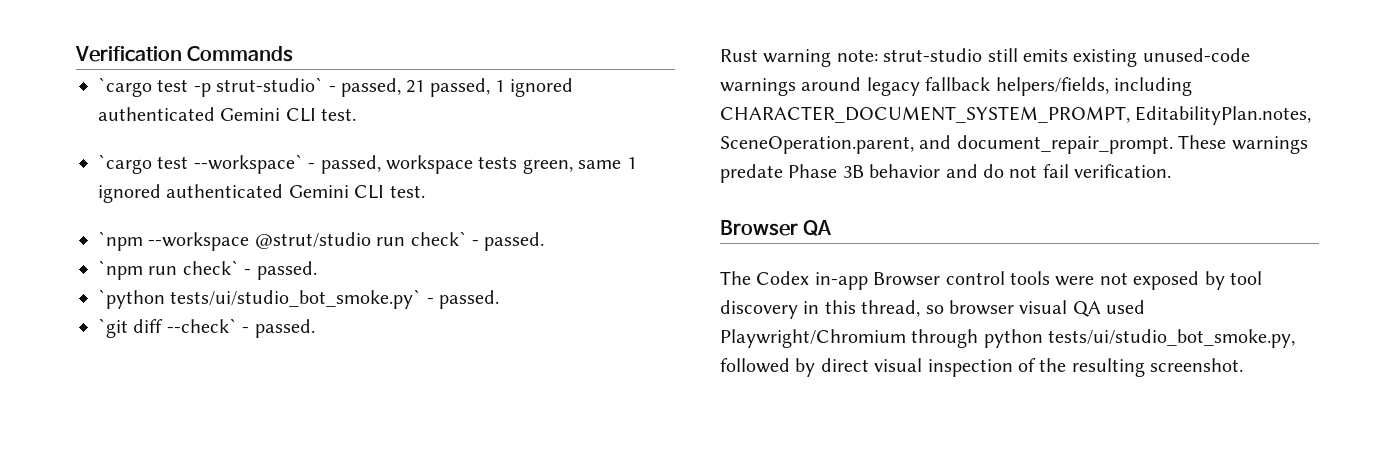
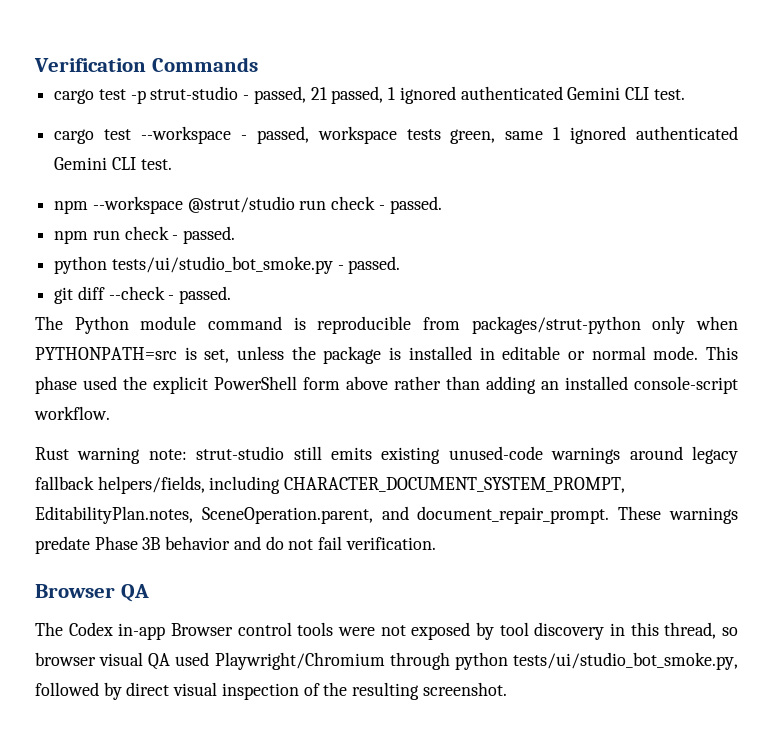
[98,77,152,97] `cargo -> [54,89,95,104] cargo
[216,77,324,92] strut-studio` -> [150,86,239,100] strut-studio
[98,154,303,174] `cargo test --workspace` -> [54,126,232,144] cargo test --workspace
[98,231,143,251] `npm -> [54,200,89,214] npm
[410,231,545,251] [98,260,317,280] [98,289,500,309] [98,318,315,338] check` - passed. // `npm run check` - passed. // `python tests/ui/studio_bot_smoke.py` - passed. // `git diff --check` - passed. -> [331,196,442,214] [54,226,236,244] [54,256,401,274] [54,286,232,304] [35,316,738,334] [35,346,739,364] [35,376,738,394] [34,406,110,420] check - passed. // npm run check - passed. // python tests/ui/studio_bot_smoke.py - passed. // git diff --check - passed. // The Python module command is reproducible from packages/strut-python only when PYTHONPATH=src is set, unless the package is installed in editable or normal mode. This phase used the explicit PowerShell form above rather than adding an installed console-script workflow.

